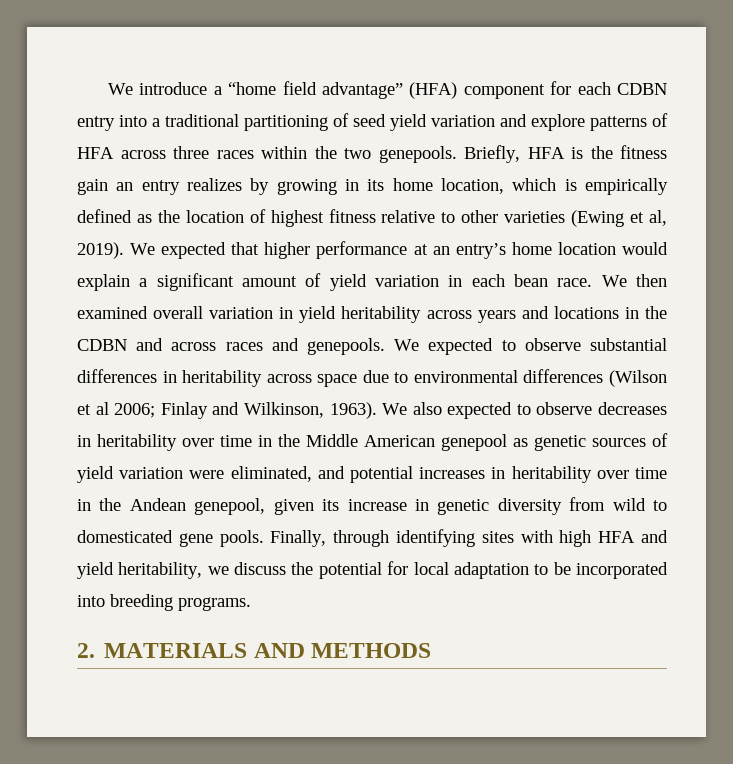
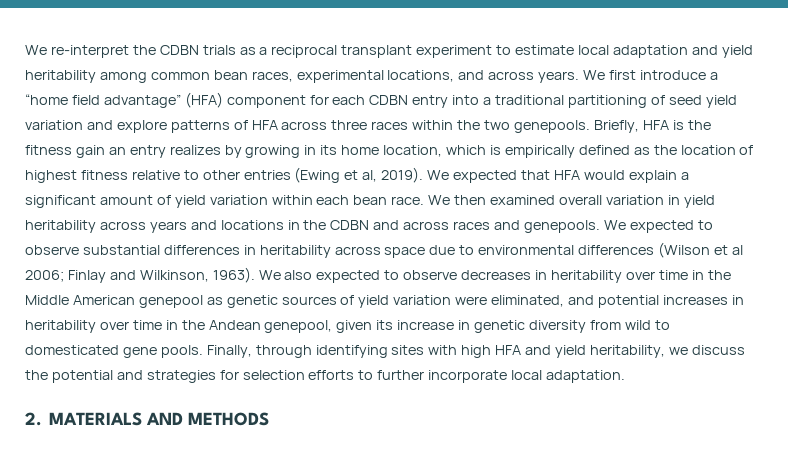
[107,83,133,95] We -> [25,45,753,58] [25,70,637,83] We re-interpret the CDBN trials as a reciprocal transplant experiment to estimate local adaptation and yield heritability among common bean races, experimental locations, and across years. We first
[504,211,566,223] varieties -> [243,170,291,180] entries
[264,241,616,259] higher performance at an entry’s home location -> [553,170,580,180] HFA
[448,275,463,287] in -> [271,195,313,205] within
[387,561,669,579] [77,594,251,611] for local adaptation to be incorporated into breeding programs. -> [116,370,626,383] and strategies for selection efforts to further incorporate local adaptation.

